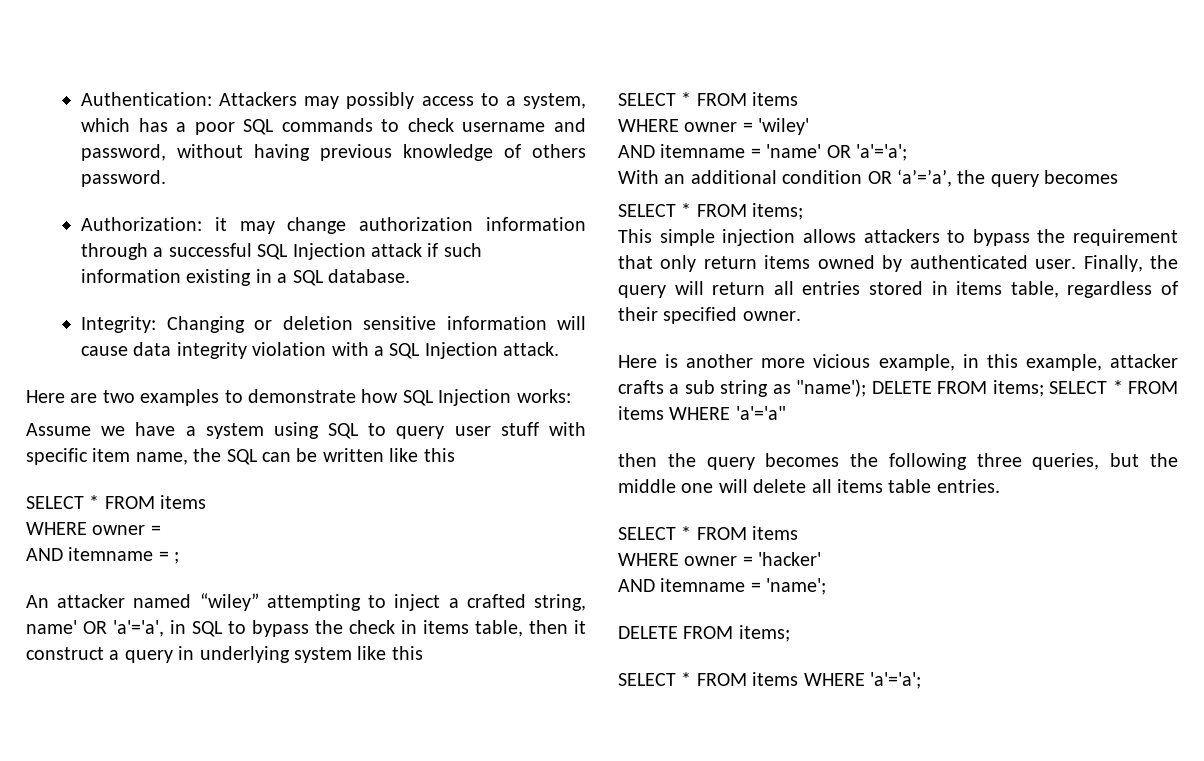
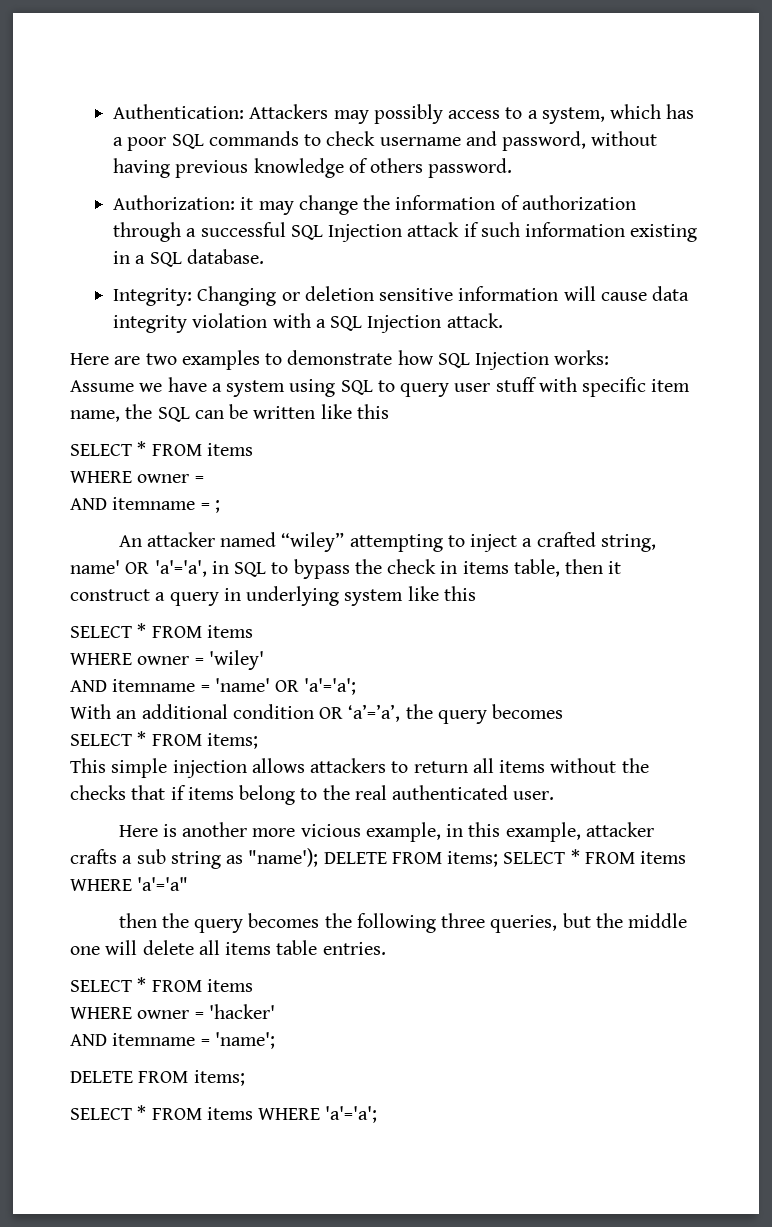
[359,217,586,231] authorization information -> [363,195,636,210] the information of authorization
[972,229,1178,246] [618,255,1178,272] [618,281,1178,298] [618,307,801,324] bypass the requirement that only return items owned by authenticated user. Finally, the query will return all entries stored in items table, regardless of their specified owner. -> [413,758,649,773] [70,785,555,805] return all items without the checks that if items belong to the real authenticated user.

